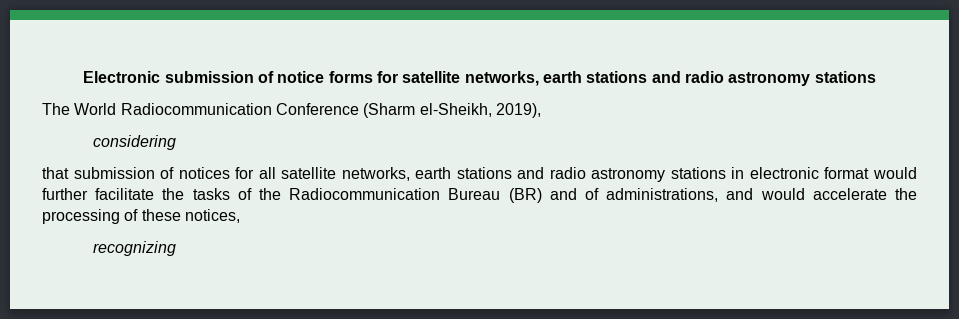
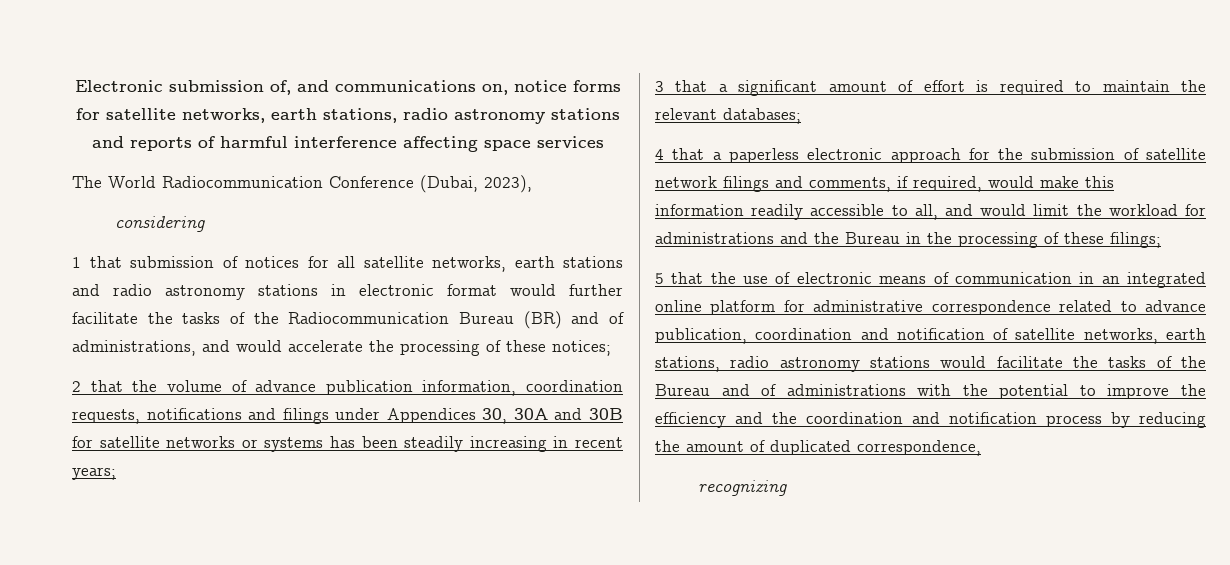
[258,71,275,83] of -> [269,80,508,95] of, and communications on,
[586,71,876,86] stations and radio astronomy stations -> [322,108,620,124] [91,136,604,152] stations, radio astronomy stations and reports of harmful interference affecting space services
[363,103,541,118] (Sharm el-Sheikh, 2019), -> [420,175,532,193] (Dubai, 2023),
(177, 142) none -> [72,257,81,268] 1
[184,209,240,223] notices, -> [552,340,611,356] [72,380,623,396] [72,408,623,424] [72,436,624,452] [72,467,116,480] [655,80,1206,96] [655,108,801,124] [655,148,1206,163] [655,176,1114,192] [655,204,1206,220] [655,232,1161,248] [655,272,1206,288] [655,300,1206,315] [655,328,1206,344] [655,356,1206,372] [655,384,1206,399] [655,412,1206,428] [655,440,981,456] notices; // 2 that the volume of advance publication information, coordination requests, notifications and filings under Appendices 30, 30A and 30B for satellite networks or systems has been steadily increasing in recent years; // 3 that a significant amount of effort is required to maintain the relevant databases; // 4 that a paperless electronic approach for the submission of satellite network filings and comments, if required, would make this information readily accessible to all, and would limit the workload for administrations and the Bureau in the processing of these filings; // 5 that the use of electronic means of communication in an integrated online platform for administrative correspondence related to advance publication, coordination and notification of satellite networks, earth stations, radio astronomy stations would facilitate the tasks of the Bureau and of administrations with the potential to improve the efficiency and the coordination and notification process by reducing the amount of duplicated correspondence,

